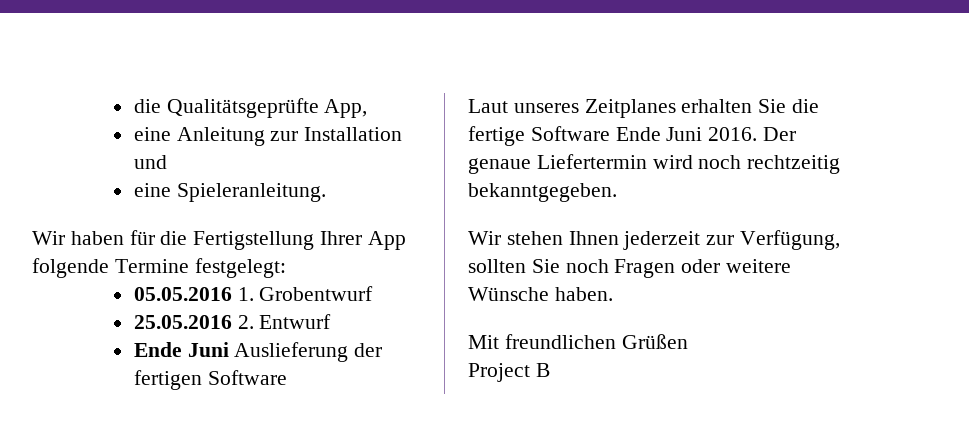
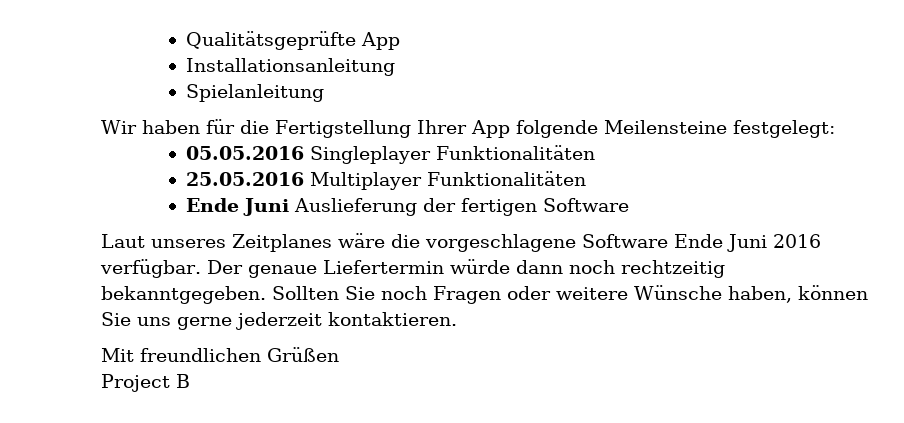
[133,98,368,118] [133,127,403,146] [133,155,167,169] [133,183,326,202] die Qualitätsgeprüfte App, // eine Anleitung zur Installation und // eine Spieleranleitung. -> [186,31,401,50] [186,58,396,76] [186,84,325,102] Qualitätsgeprüfte App // Installationsanleitung // Spielanleitung
[114,259,189,273] Termine -> [603,120,727,134] Meilensteine
[237,286,374,301] 1. Grobentwurf -> [310,145,596,164] Singleplayer Funktionalitäten
[237,314,332,329] 2. Entwurf -> [310,171,587,190] Multiplayer Funktionalitäten
[681,99,820,113] [468,126,525,146] erhalten Sie die fertige -> [338,233,576,252] wäre die vorgeschlagene
[708,127,758,141] 2016. -> [773,234,821,248] [100,259,201,278] 2016 verfügbar.
[652,155,693,169] wird -> [449,259,563,274] würde dann
[468,230,841,250] [468,259,526,273] // Wir stehen Ihnen jederzeit zur Verfügung, sollten -> [272,286,339,300] Sollten
[554,287,613,301] haben. -> [727,285,868,303] [101,312,457,330] haben, können Sie uns gerne jederzeit kontaktieren.

